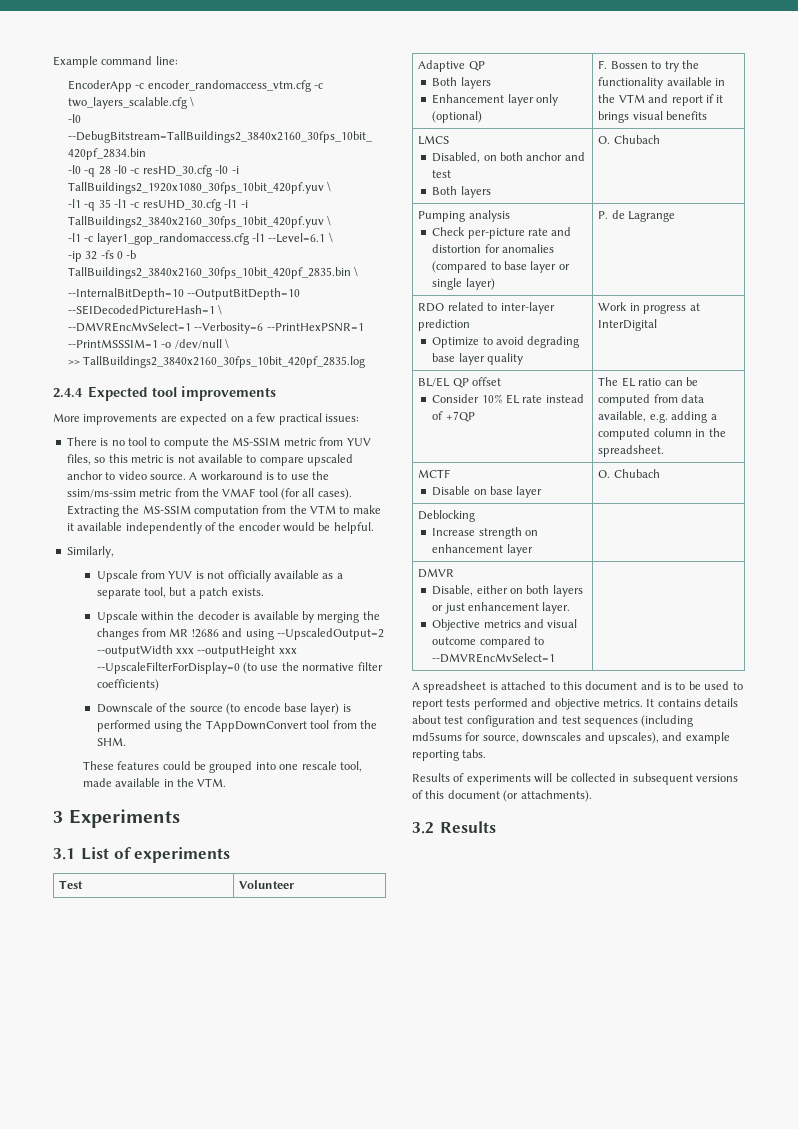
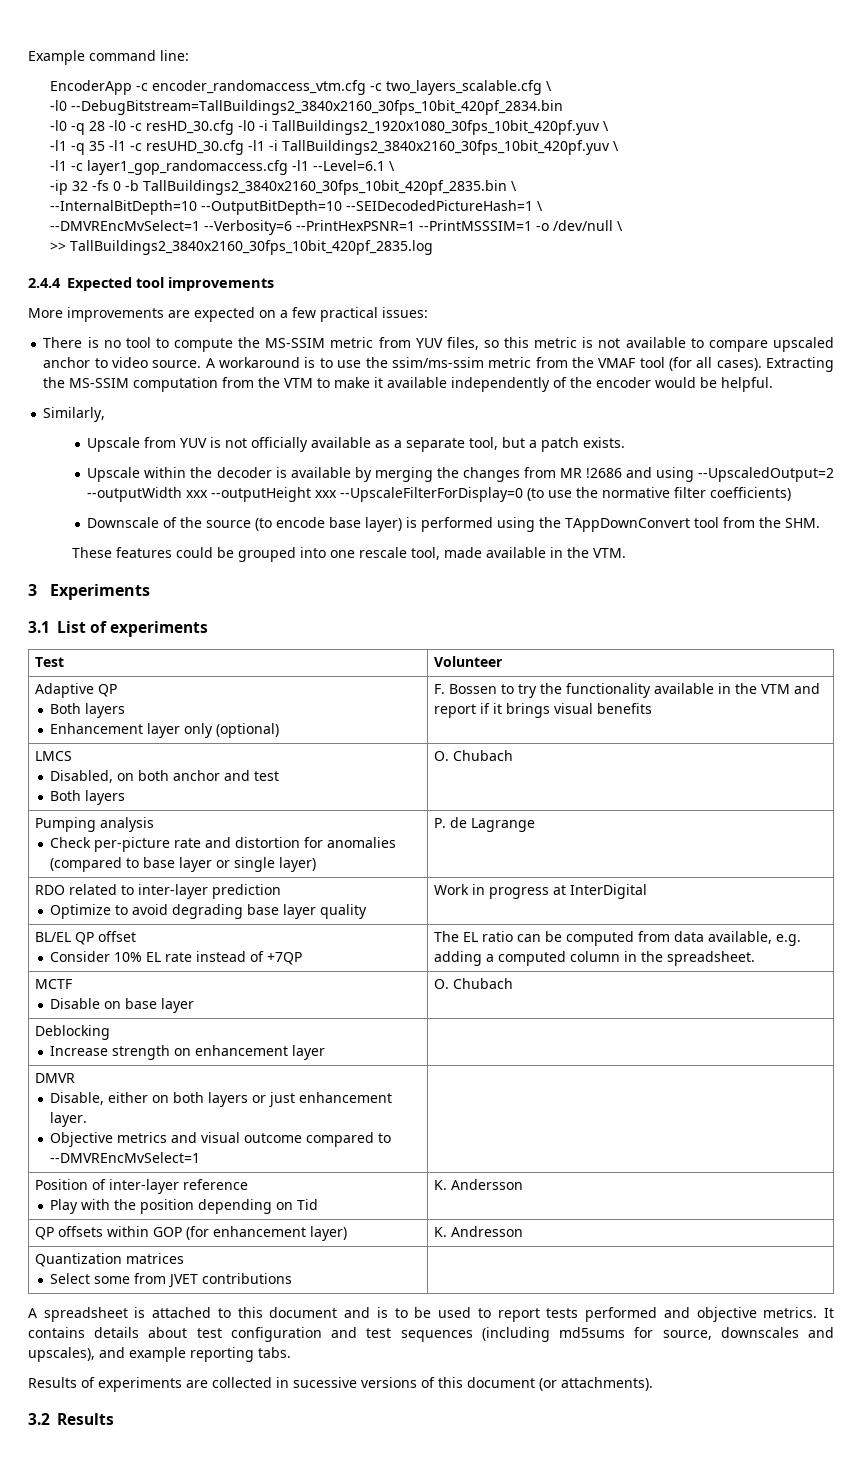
(556, 658) none -> [34,1179,248,1194] [50,1199,319,1214] [433,1179,523,1190] [34,1226,347,1241] [433,1226,523,1237] [34,1253,184,1267] [50,1273,293,1288] // Position of inter-layer reference // Play with the position depending on Tid | K. Andersson // QP offsets within GOP (for enhancement layer) | K. Andresson // Quantization matrices // Select some from JVET contributions |
[534,773,568,783] will be -> [186,1380,208,1388] are
[632,773,693,785] subsequent -> [293,1377,357,1388] sucessive

